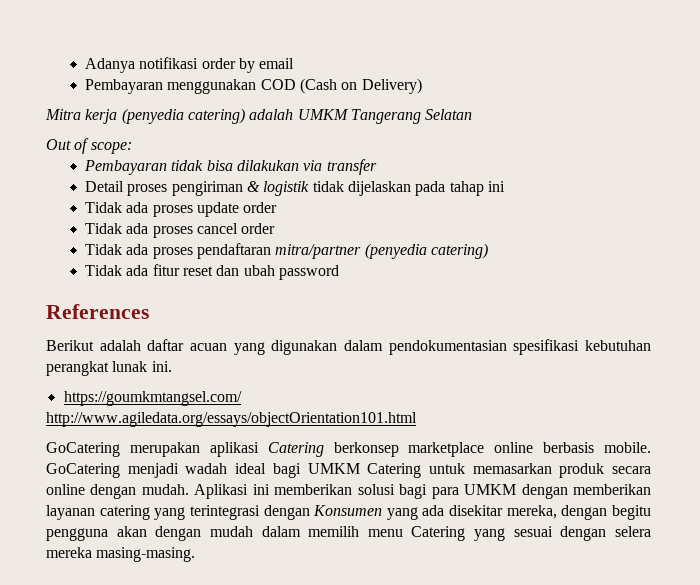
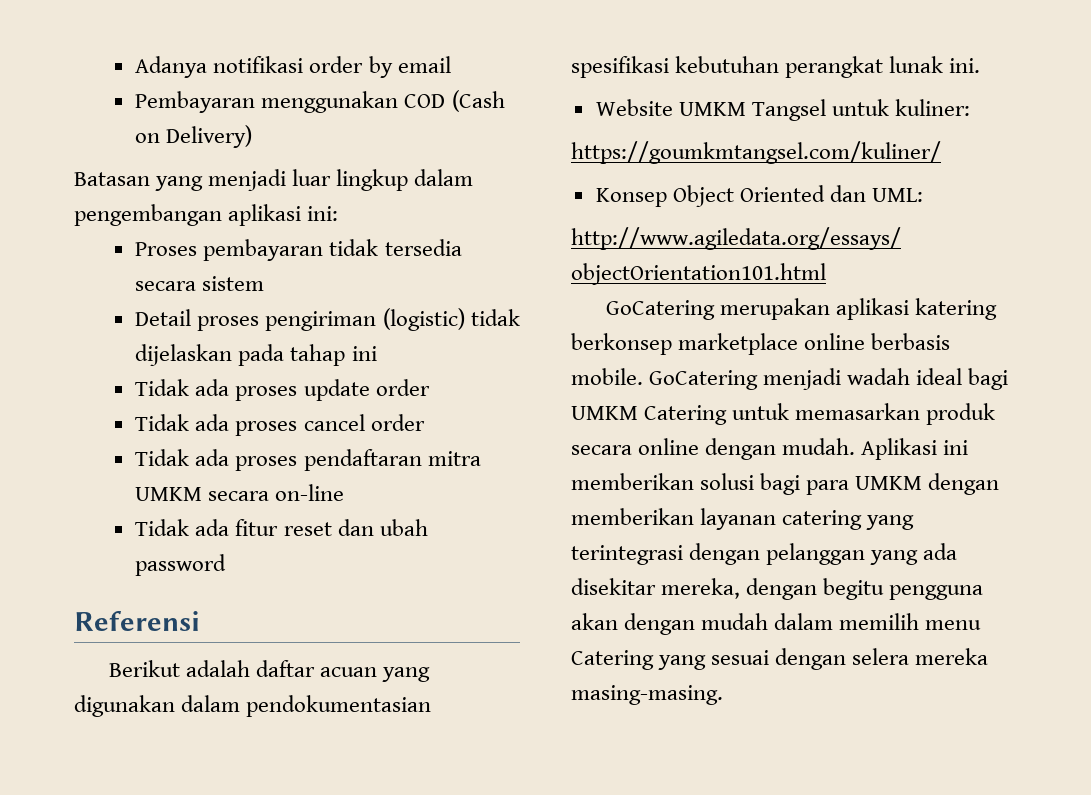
[45,108,473,124] [46,138,132,154] [84,159,377,175] Mitra kerja (penyedia catering) adalah UMKM Tangerang Selatan // Out of scope: // Pembayaran tidak bisa dilakukan via transfer -> [74,169,474,191] [74,204,339,226] [135,239,462,261] [135,276,265,291] Batasan yang menjadi luar lingkup dalam pengembangan aplikasi ini: // Proses pembayaran tidak tersedia secara sistem
[246,181,310,196] & logistik -> [382,308,465,331] (logistic)
[275,243,488,259] mitra/partner (penyedia catering) -> [427,451,481,466] [135,484,345,501] mitra UMKM secara on-line
[46,304,149,319] References -> [74,611,200,631] Referensi
[63,391,242,406] https://goumkmtangsel.com/ -> [595,99,971,121] [571,141,941,164] [595,185,924,207] Website UMKM Tangsel untuk kuliner: // https://goumkmtangsel.com/kuliner/ // Konsep Object Oriented dan UML:
[267,442,324,457] Catering -> [914,298,997,320] katering
[313,505,383,516] Konsumen -> [766,543,866,565] pelanggan

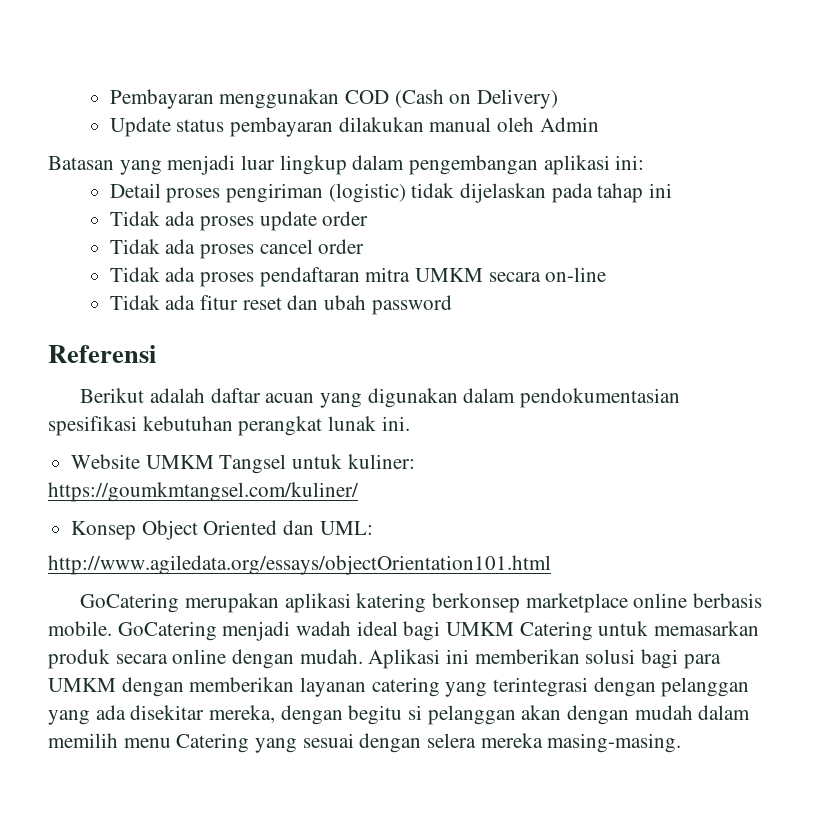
[135,56,451,78] Adanya notifikasi order by email // -> (109, 99) none
(253, 136) none -> [109,117,599,137] // Update status pembayaran dilakukan manual oleh Admin
[135,239,462,261] [135,276,265,291] // Proses pembayaran tidak tersedia secara sistem -> (645, 162) none
[889,585,984,600] pengguna -> [408,705,516,725] si pelanggan

